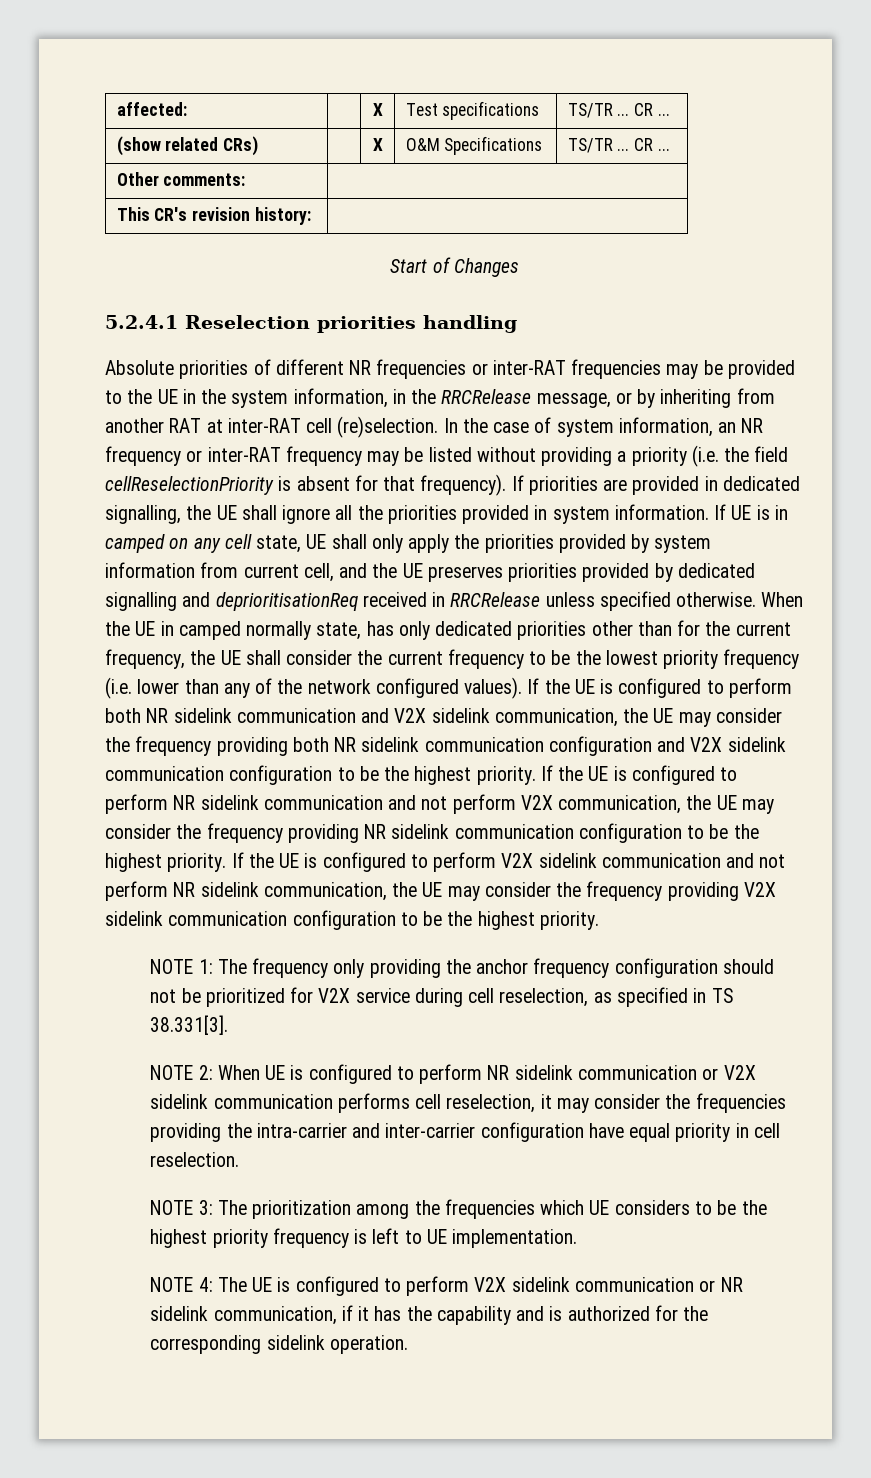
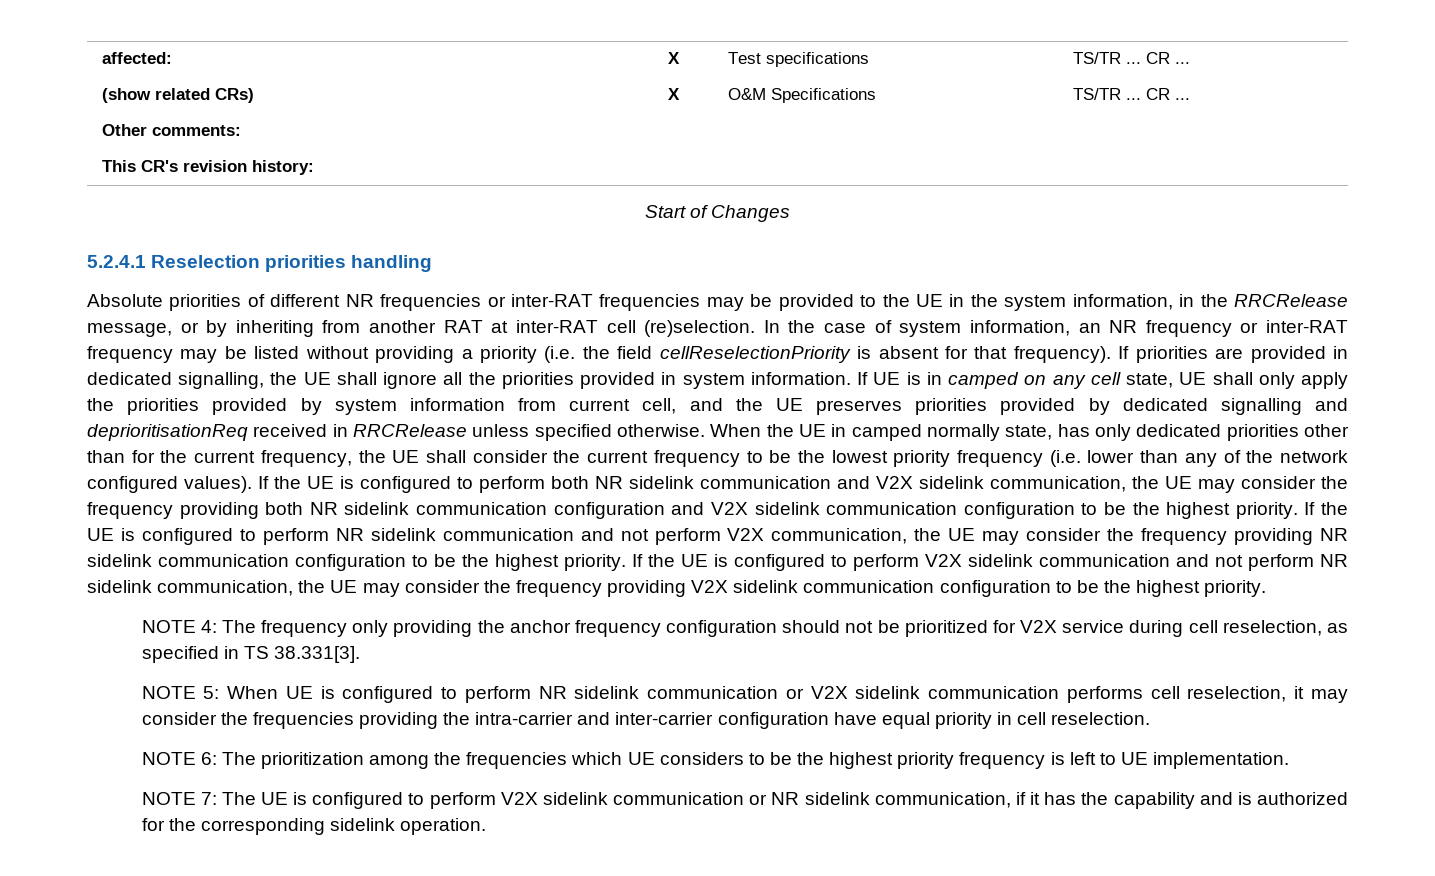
[198,959,213,974] 1: -> [200,620,217,633] 4:
[198,1065,213,1080] 2: -> [203,686,220,699] 5:
[198,1200,213,1215] 3: -> [200,752,217,765] 6:
[198,1277,213,1292] 4: -> [200,792,217,805] 7:

